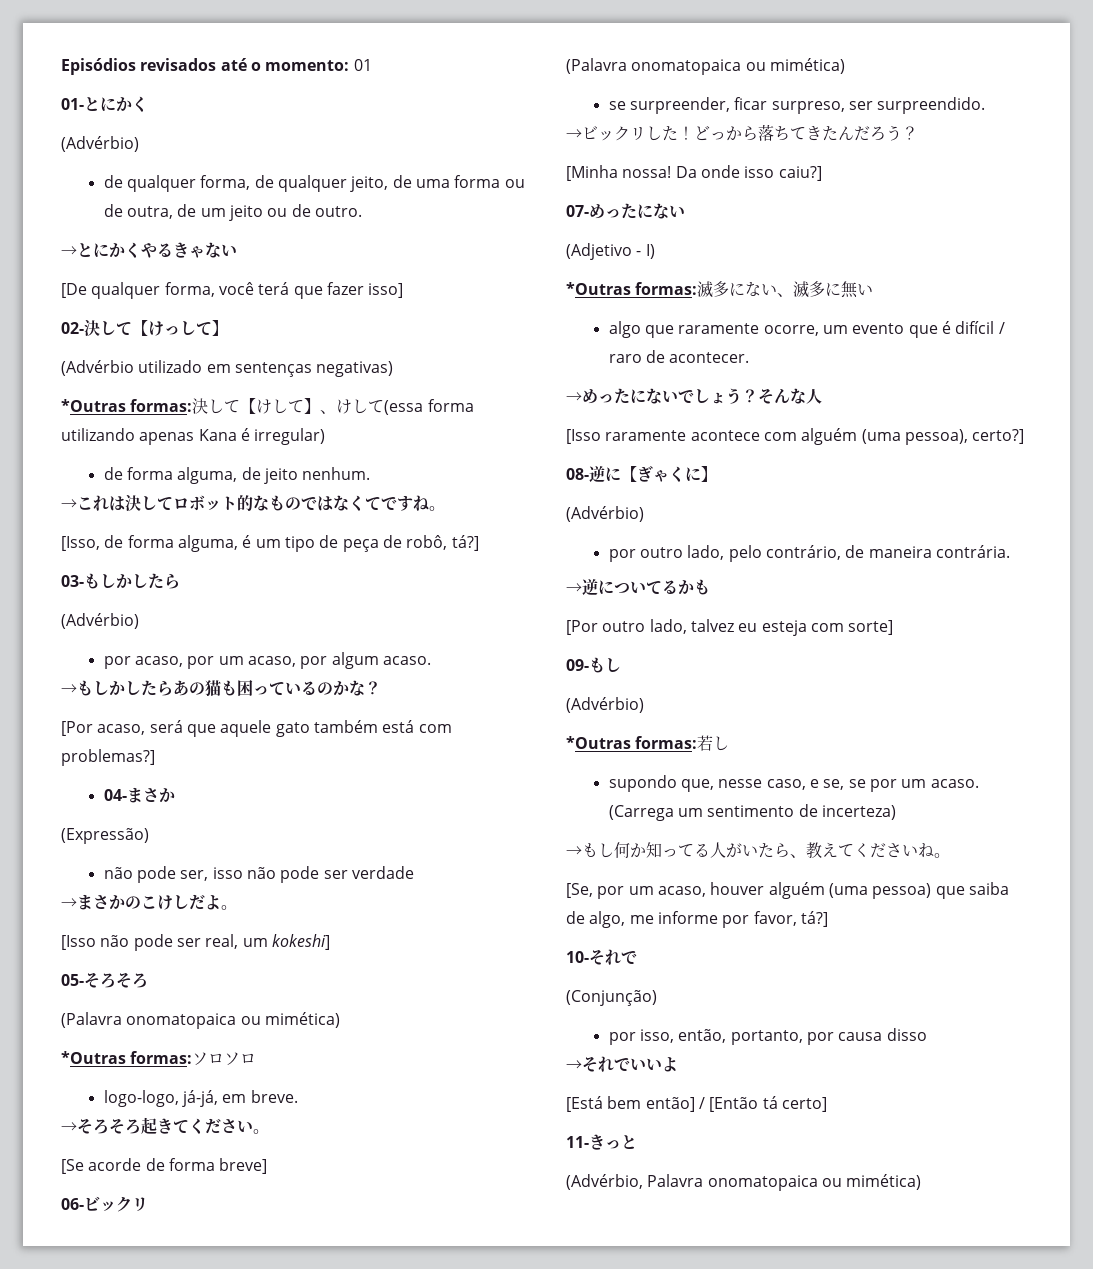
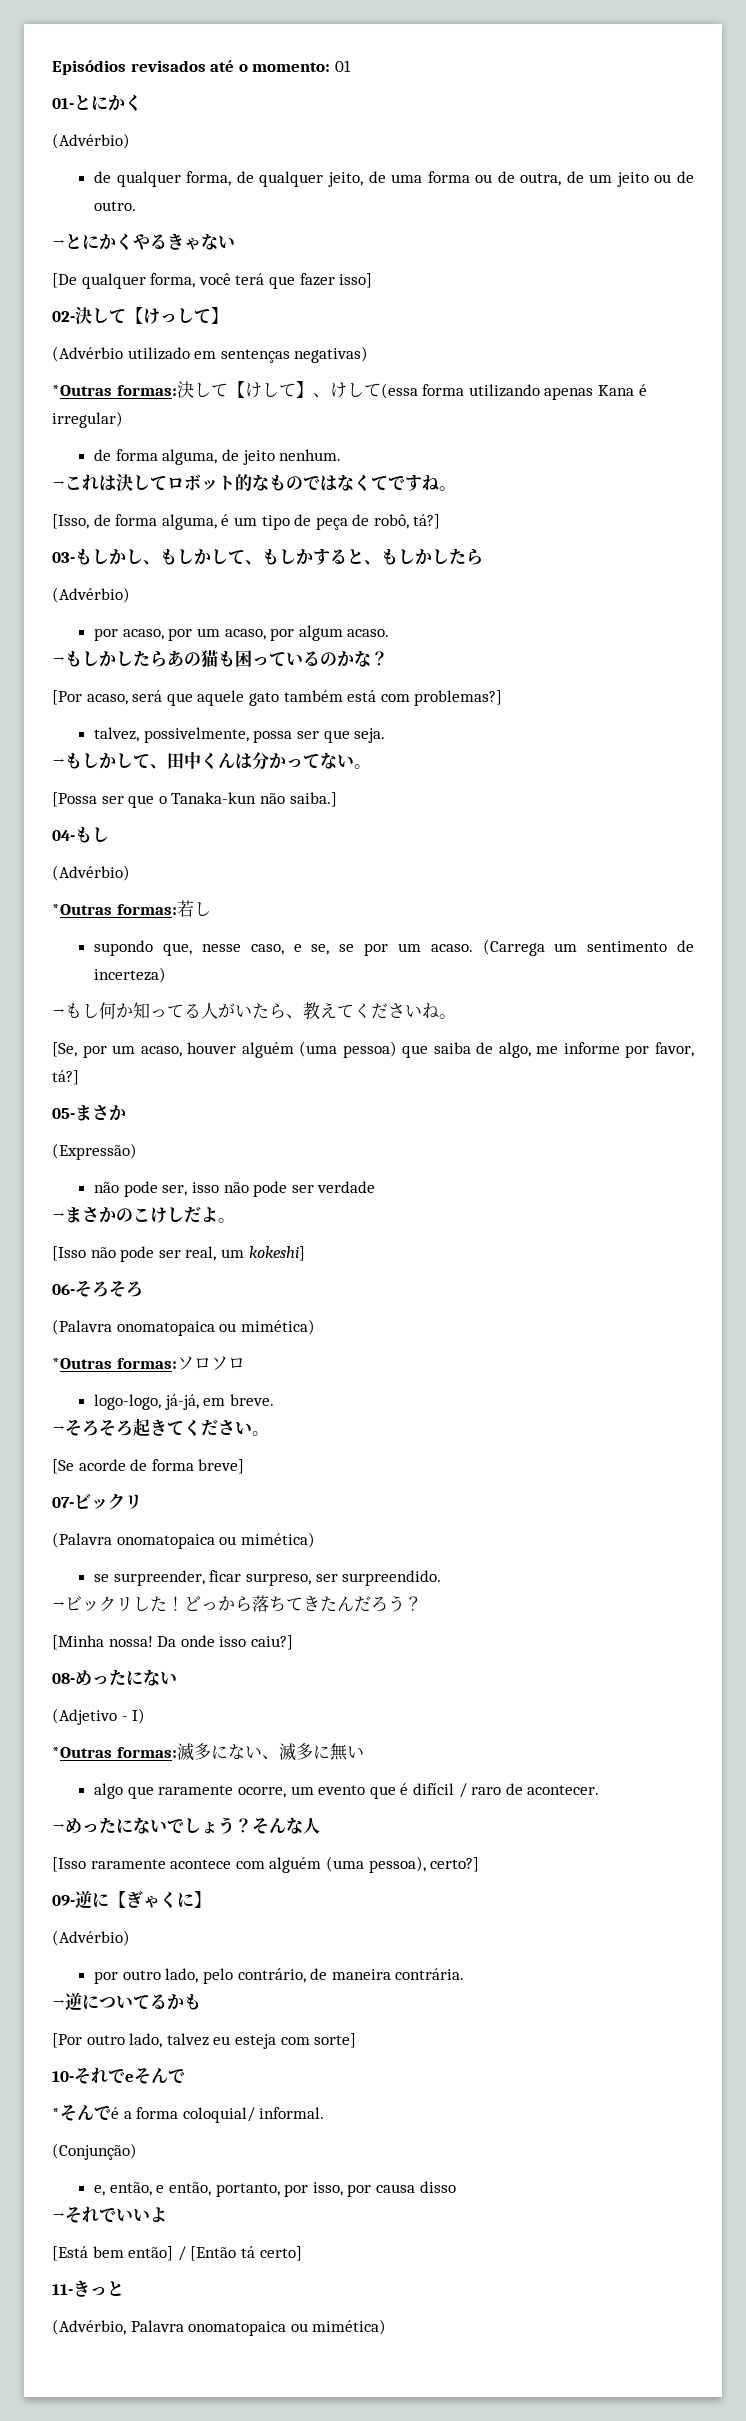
(148, 581) none -> [143,548,449,565] 、もしかして、もしかすると、もしかし
[103,787,175,803] [61,828,149,844] [103,866,414,883] [61,894,237,910] [61,934,330,951] [61,973,148,988] [61,1012,340,1029] [61,1051,257,1066] [103,1090,298,1107] [61,1117,269,1135] [61,1158,268,1174] [61,1196,148,1212] [566,58,845,75] [608,97,986,114] [566,124,918,141] [566,165,822,181] [566,203,685,219] [566,243,655,260] [566,281,874,298] [608,321,1005,338] [608,350,750,363] [566,388,822,404] [566,428,1025,445] [566,465,717,483] [566,506,644,522] [608,545,1010,562] [566,578,710,596] [566,619,894,636] [566,659,589,671] 04-まさか // (Expressão) // não pode ser, isso não pode ser verdade // →まさかのこけしだよ。 // [Isso não pode ser real, um kokeshi] // 05-そろそろ // (Palavra onomatopaica ou mimética) // *Outras formas:ソロソロ // logo-logo, já-já, em breve. // →そろそろ起きてください。 // [Se acorde de forma breve] // 06-ビックリ // (Palavra onomatopaica ou mimética) // se surpreender, ficar surpreso, ser surpreendido. // →ビックリした！どっから落ちてきたんだろう？ // [Minha nossa! Da onde isso caiu?] // 07-めったにない // (Adjetivo - I) // *Outras formas:滅多にない、滅多に無い // algo que raramente ocorre, um evento que é difícil / raro de acontecer. // →めったにないでしょう？そんな人 // [Isso raramente acontece com alguém (uma pessoa), certo?] // 08-逆に【ぎゃくに】 // (Advérbio) // por outro lado, pelo contrário, de maneira contrária. // →逆についてるかも // [Por outro lado, talvez eu esteja com sorte] // 09- -> [94,727,386,743] [52,752,371,770] [52,792,337,808] [52,830,75,841] talvez, possivelmente, possa ser que seja. // →もしかして、田中くんは分かってない。 // [Possa ser que o Tanaka-kun não saiba.] // 04-
[566,949,637,965] [566,990,657,1006] [608,1029,803,1045] 10-それで // (Conjunção) // por isso, então, portanto, -> [52,1105,126,1121] [52,1143,137,1160] [94,1181,376,1197] [52,1206,235,1223] [52,1246,305,1262] [52,1281,143,1297] [52,1319,315,1336] [52,1356,245,1370] [94,1394,275,1410] [52,1418,269,1437] [52,1459,245,1474] [52,1493,142,1510] [52,1532,315,1549] [94,1570,442,1586] [52,1595,422,1612] [52,1635,293,1650] [52,1669,177,1686] [52,1708,146,1725] [52,1743,364,1761] [94,1783,600,1799] [52,1817,320,1834] [52,1856,480,1873] [52,1890,211,1909] [52,1930,130,1946] [94,1968,465,1984] [52,1992,201,2011] [52,2033,357,2049] [52,2067,185,2084] [52,2105,325,2123] [52,2143,137,2160] [94,2182,343,2197] 05-まさか // (Expressão) // não pode ser, isso não pode ser verdade // →まさかのこけしだよ。 // [Isso não pode ser real, um kokeshi] // 06-そろそろ // (Palavra onomatopaica ou mimética) // *Outras formas:ソロソロ // logo-logo, já-já, em breve. // →そろそろ起きてください。 // [Se acorde de forma breve] // 07-ビックリ // (Palavra onomatopaica ou mimética) // se surpreender, ficar surpreso, ser surpreendido. // →ビックリした！どっから落ちてきたんだろう？ // [Minha nossa! Da onde isso caiu?] // 08-めったにない // (Adjetivo - I) // *Outras formas:滅多にない、滅多に無い // algo que raramente ocorre, um evento que é difícil / raro de acontecer. // →めったにないでしょう？そんな人 // [Isso raramente acontece com alguém (uma pessoa), certo?] // 09-逆に【ぎゃくに】 // (Advérbio) // por outro lado, pelo contrário, de maneira contrária. // →逆についてるかも // [Por outro lado, talvez eu esteja com sorte] // 10-それでeそんで // *そんでé a forma coloquial/ informal. // (Conjunção) // e, então, e então, portanto, por isso,

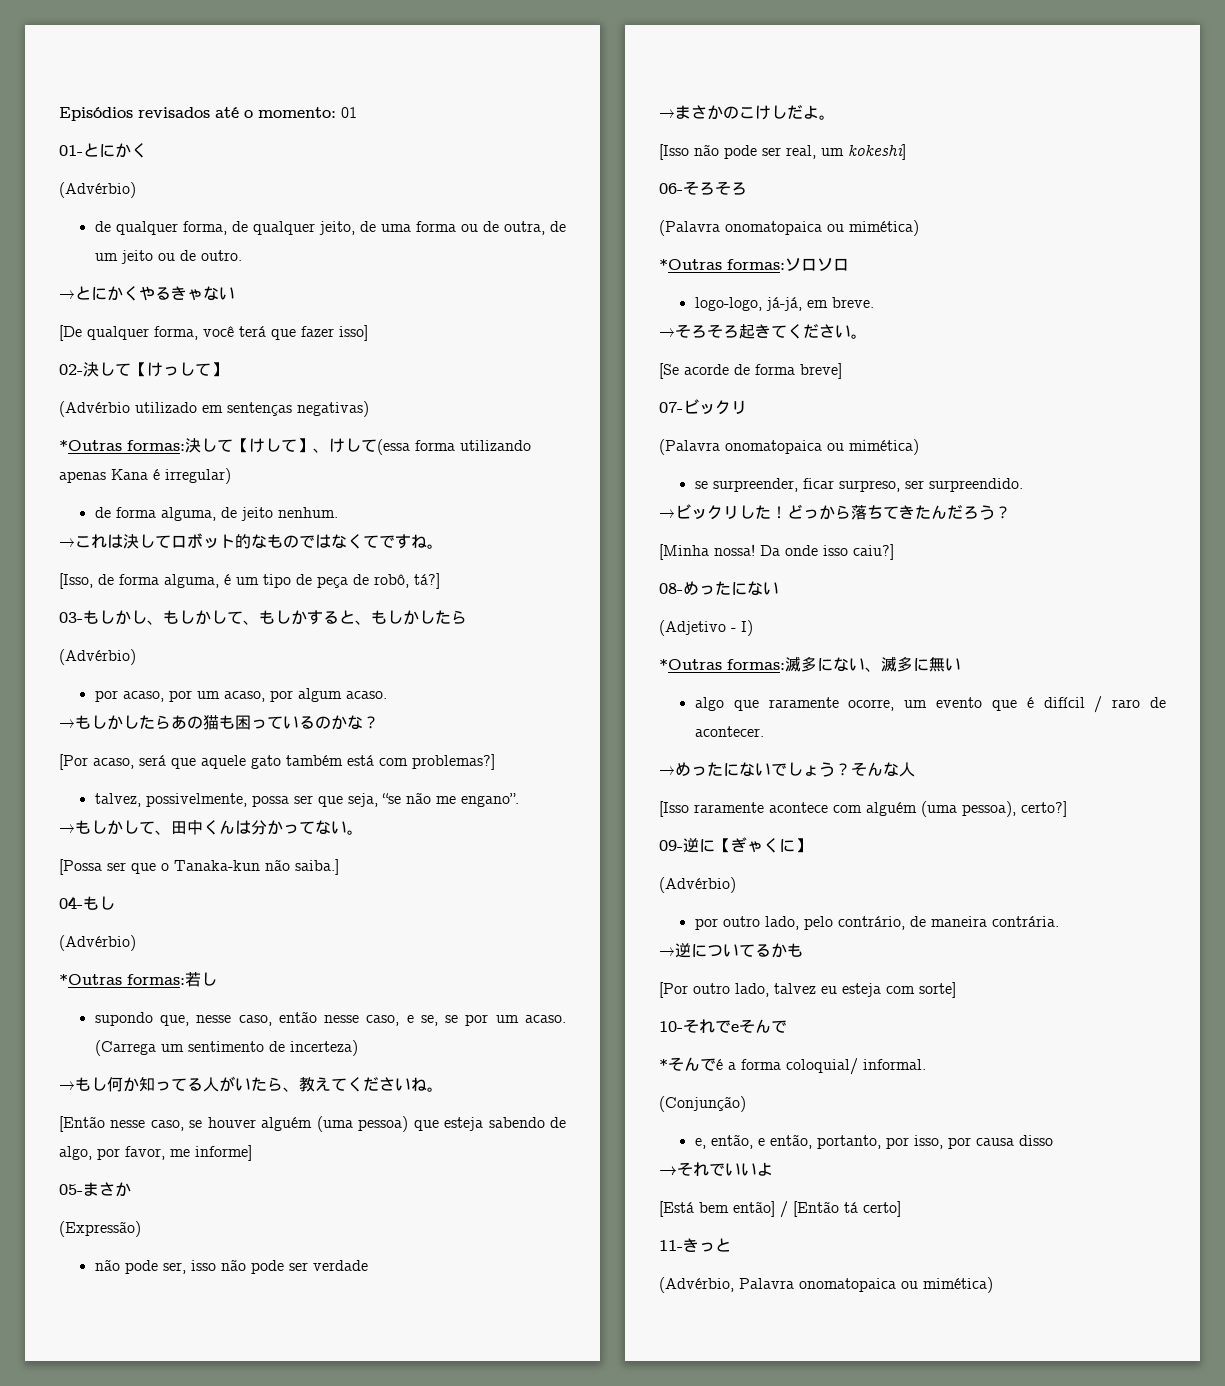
[354,728,386,743] seja. -> [347,792,519,807] seja, “se não me engano”.
(284, 949) none -> [278,1011,400,1026] então nesse caso,
[52,1042,182,1058] [Se, por um acaso, -> [59,1116,203,1132] [Então nesse caso, se
[433,1042,694,1058] [52,1070,79,1085] saiba de algo, me informe por favor, tá?] -> [444,1117,566,1131] [59,1145,252,1161] esteja sabendo de algo, por favor, me informe]

